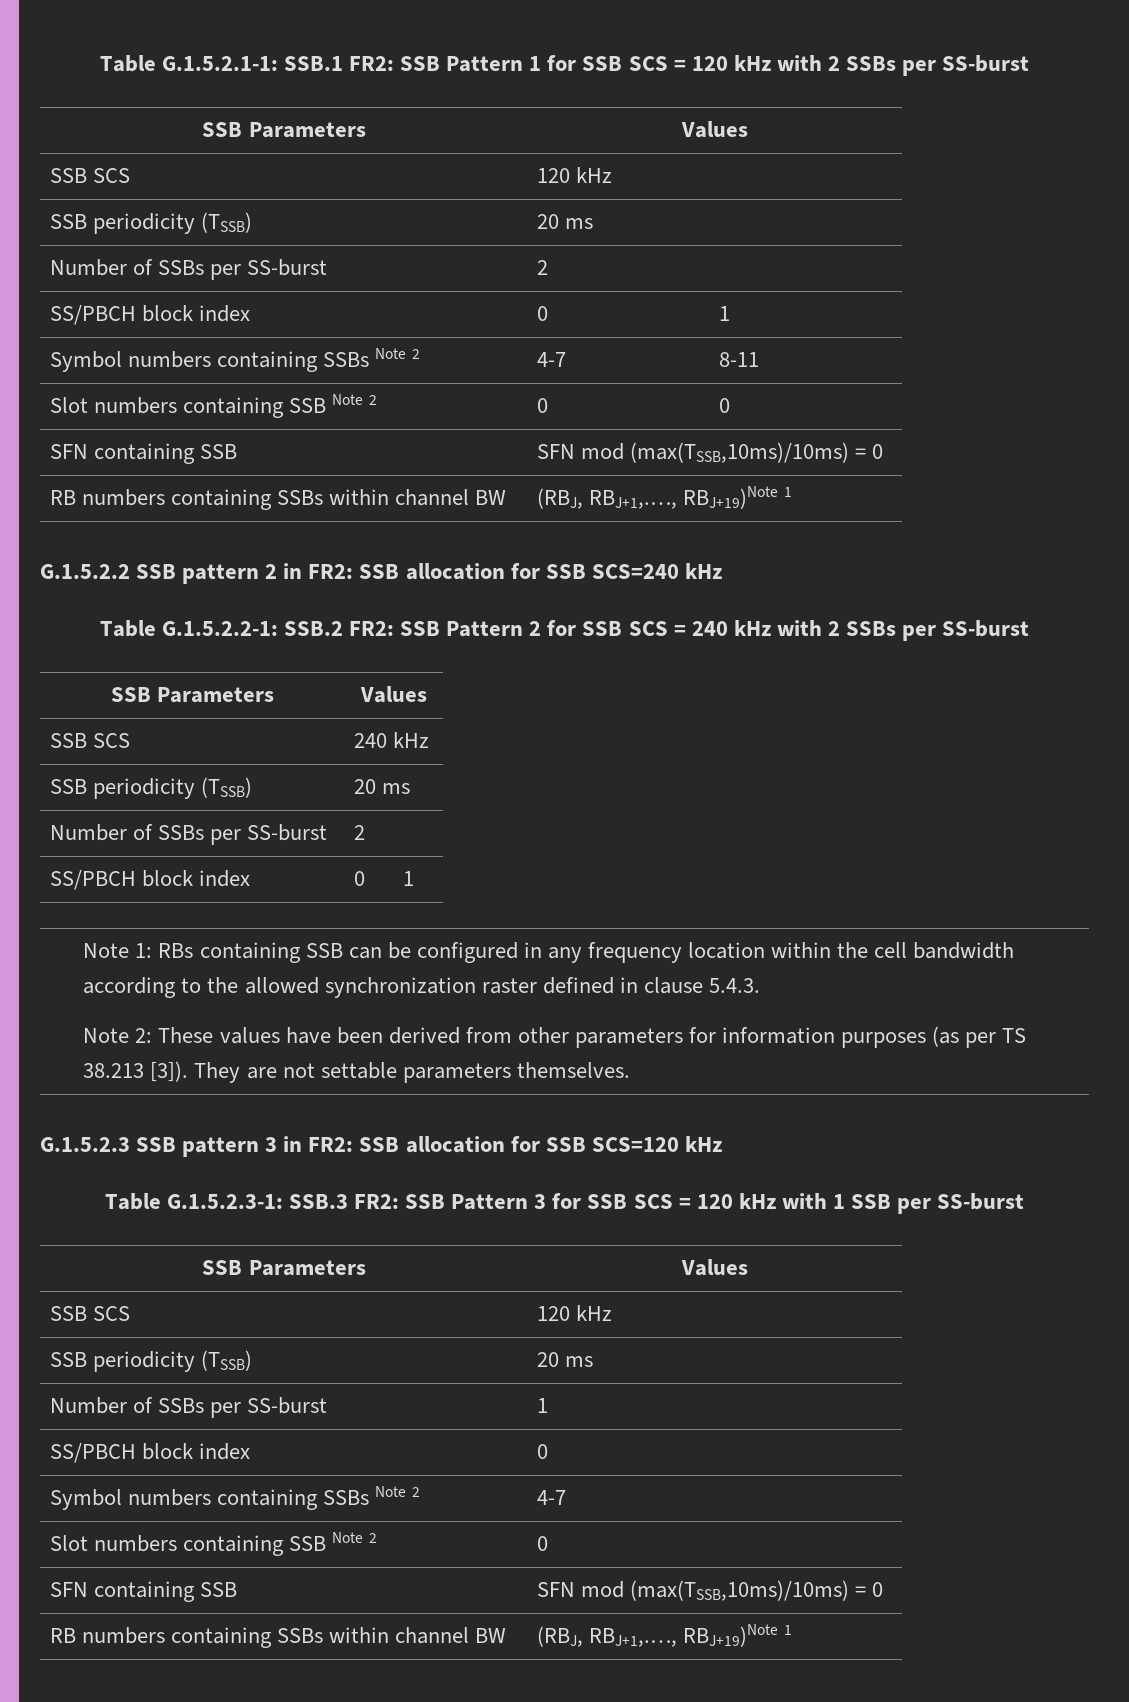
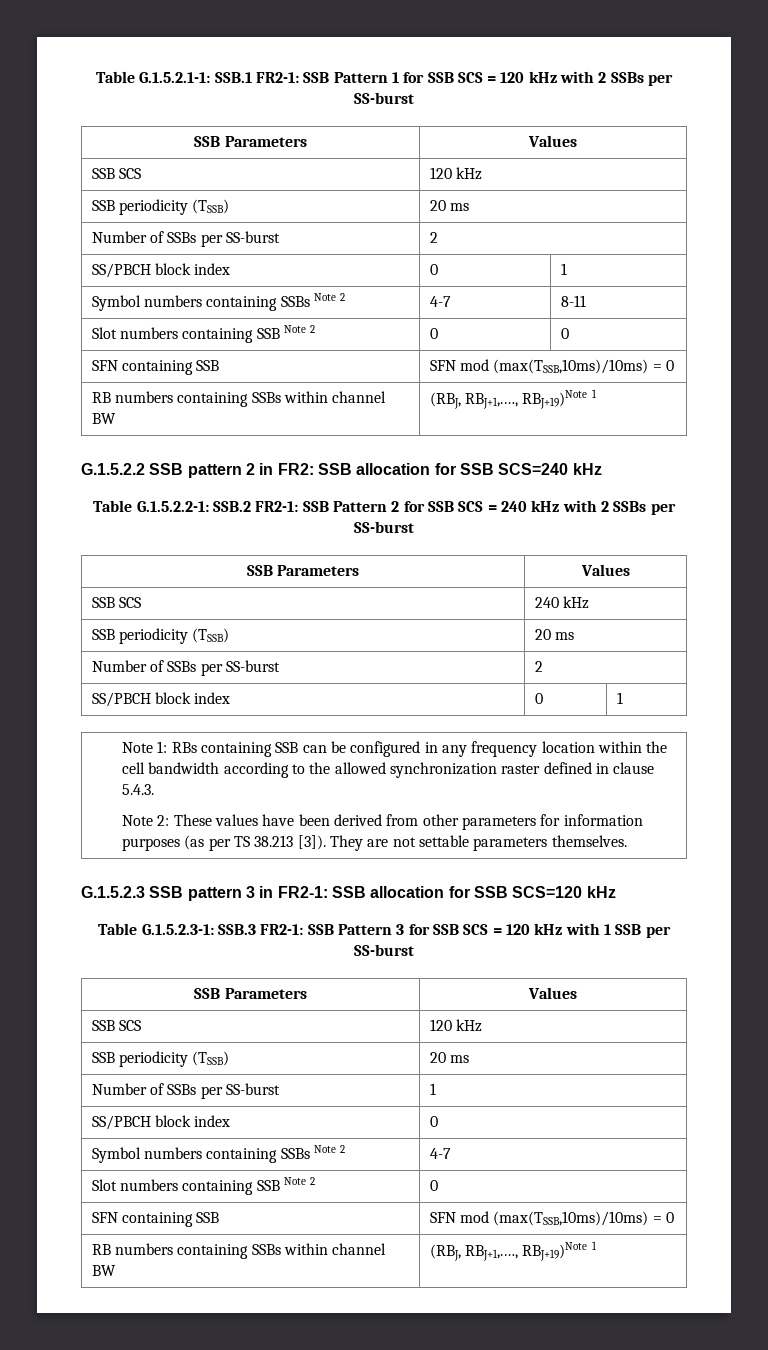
[349,56,395,71] FR2: -> [255,72,299,83] FR2-1:
[349,621,395,636] FR2: -> [255,501,299,512] FR2-1:
[308,1137,354,1152] FR2: -> [277,886,328,898] FR2-1:
[354,1194,400,1209] FR2: -> [260,924,304,935] FR2-1:

